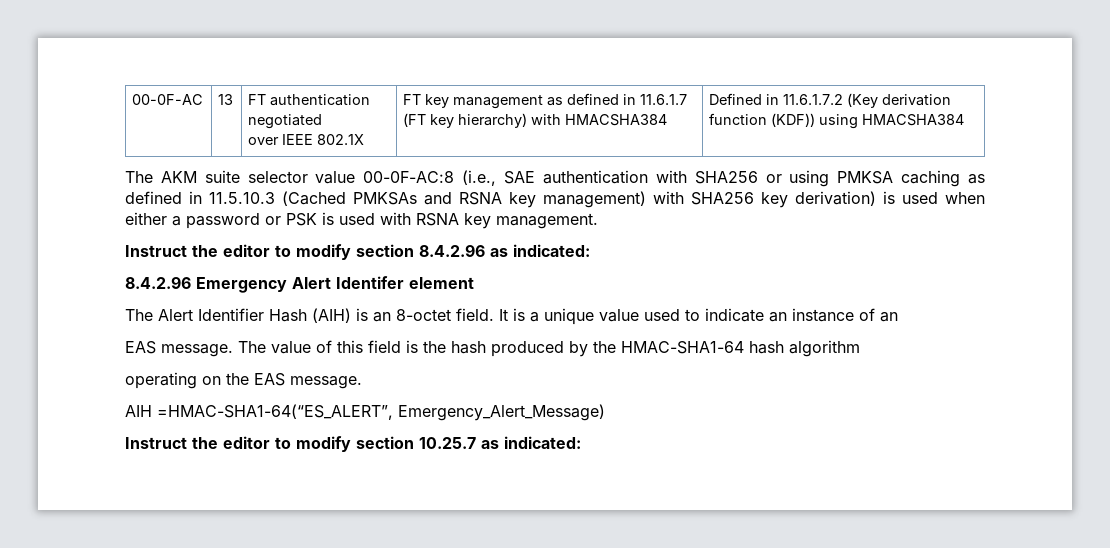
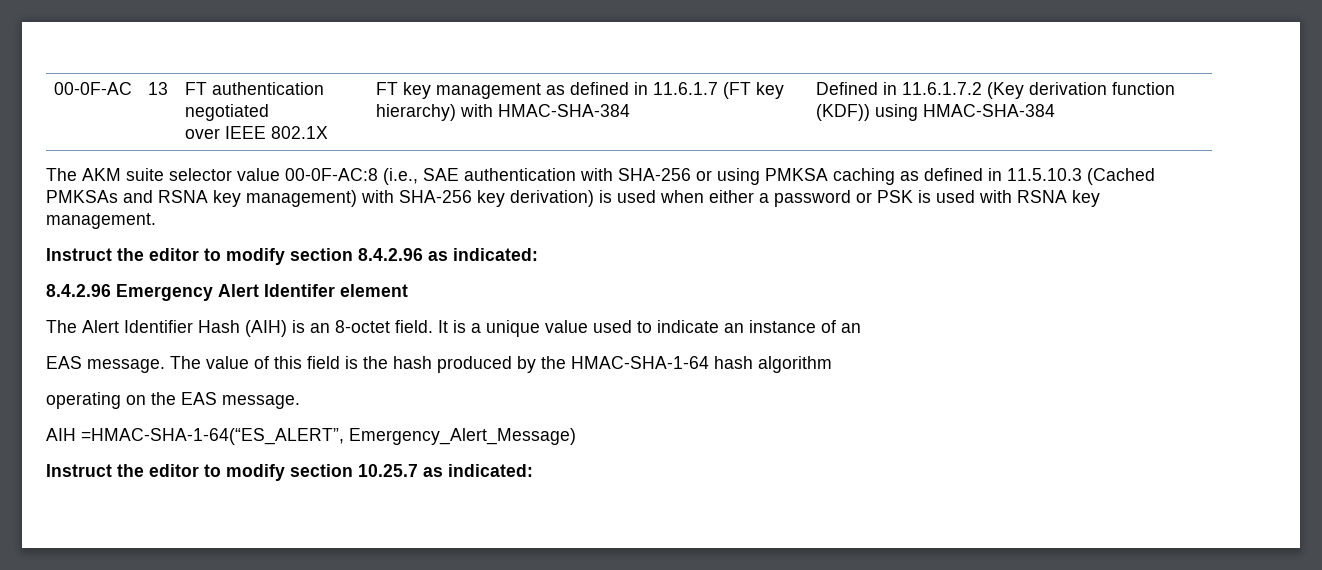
[565,114,668,126] HMACSHA384 -> [497,104,630,117] HMAC-SHA-384
[862,114,965,126] HMACSHA384 -> [922,104,1055,117] HMAC-SHA-384
[694,171,758,184] SHA256 -> [618,168,691,181] SHA-256
[691,192,754,205] SHA256 -> [399,190,472,203] SHA-256
[621,341,744,354] HMAC-SHA1-64 -> [571,356,709,369] HMAC-SHA-1-64
[157,404,393,420] =HMAC-SHA1-64(“ES_ALERT”, -> [81,428,344,445] =HMAC-SHA-1-64(“ES_ALERT”,

